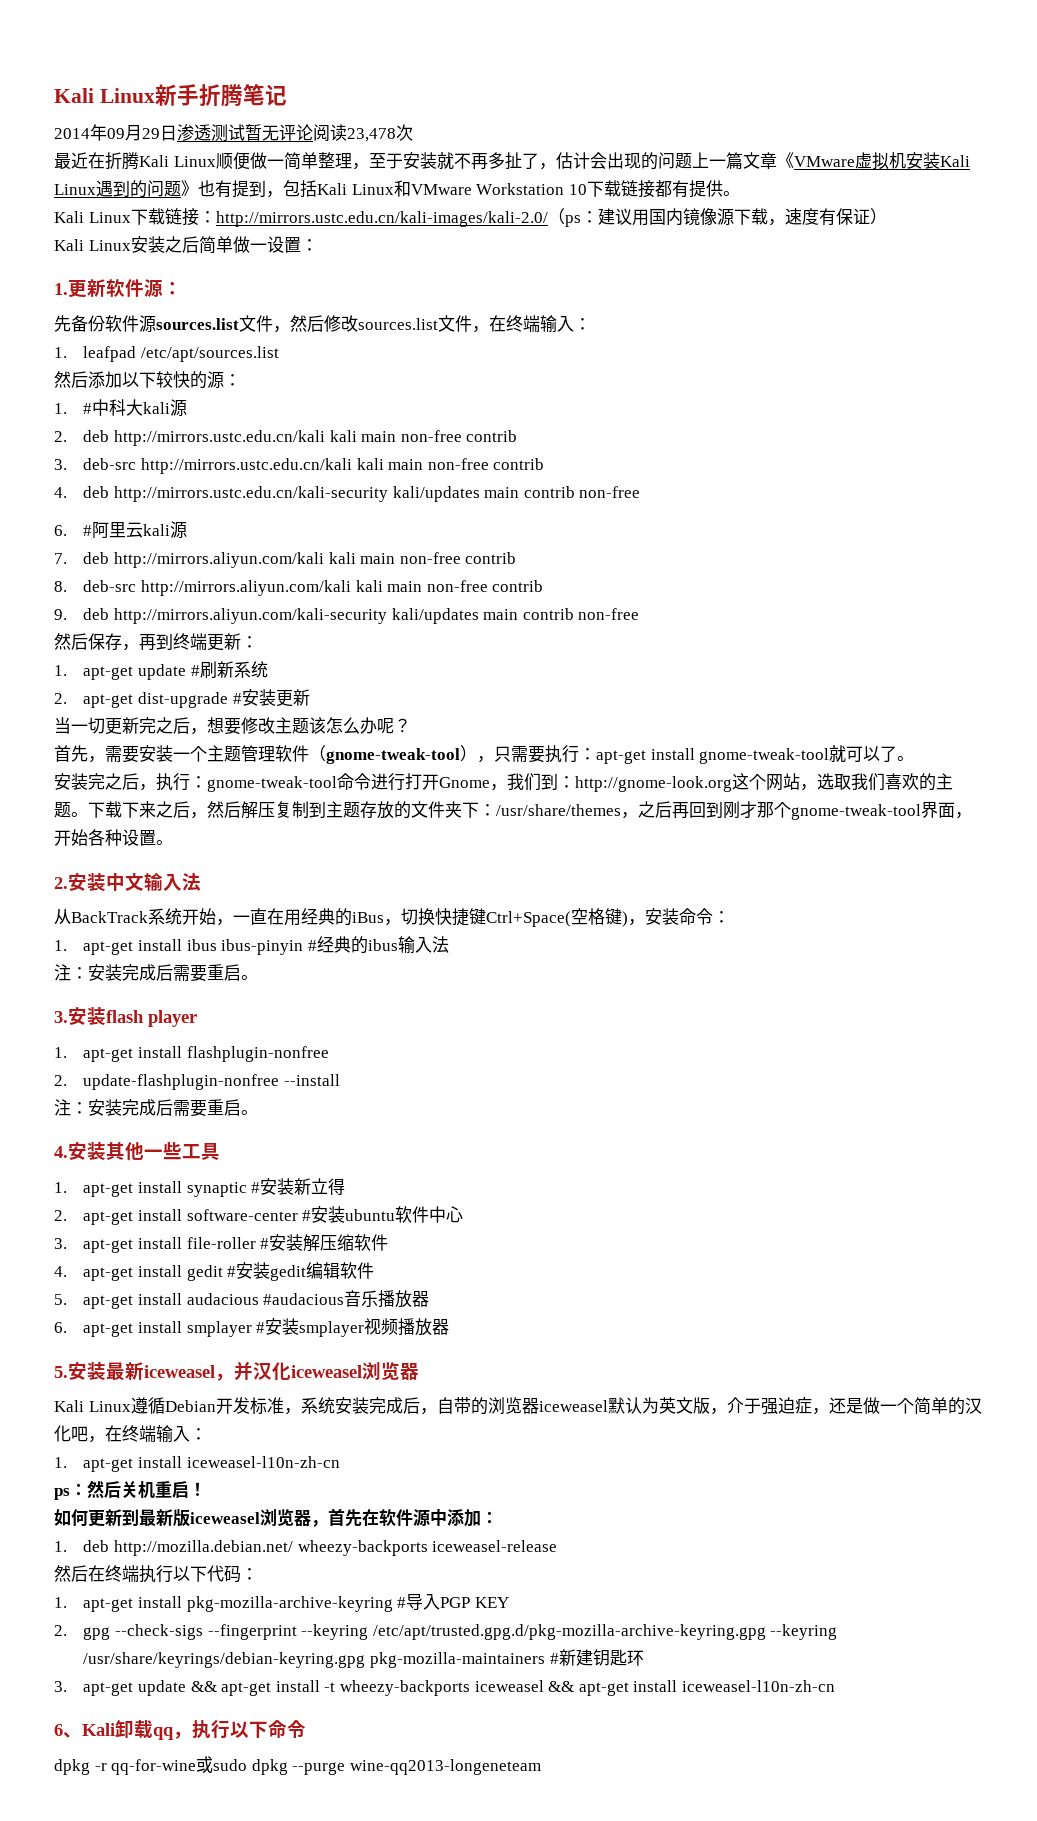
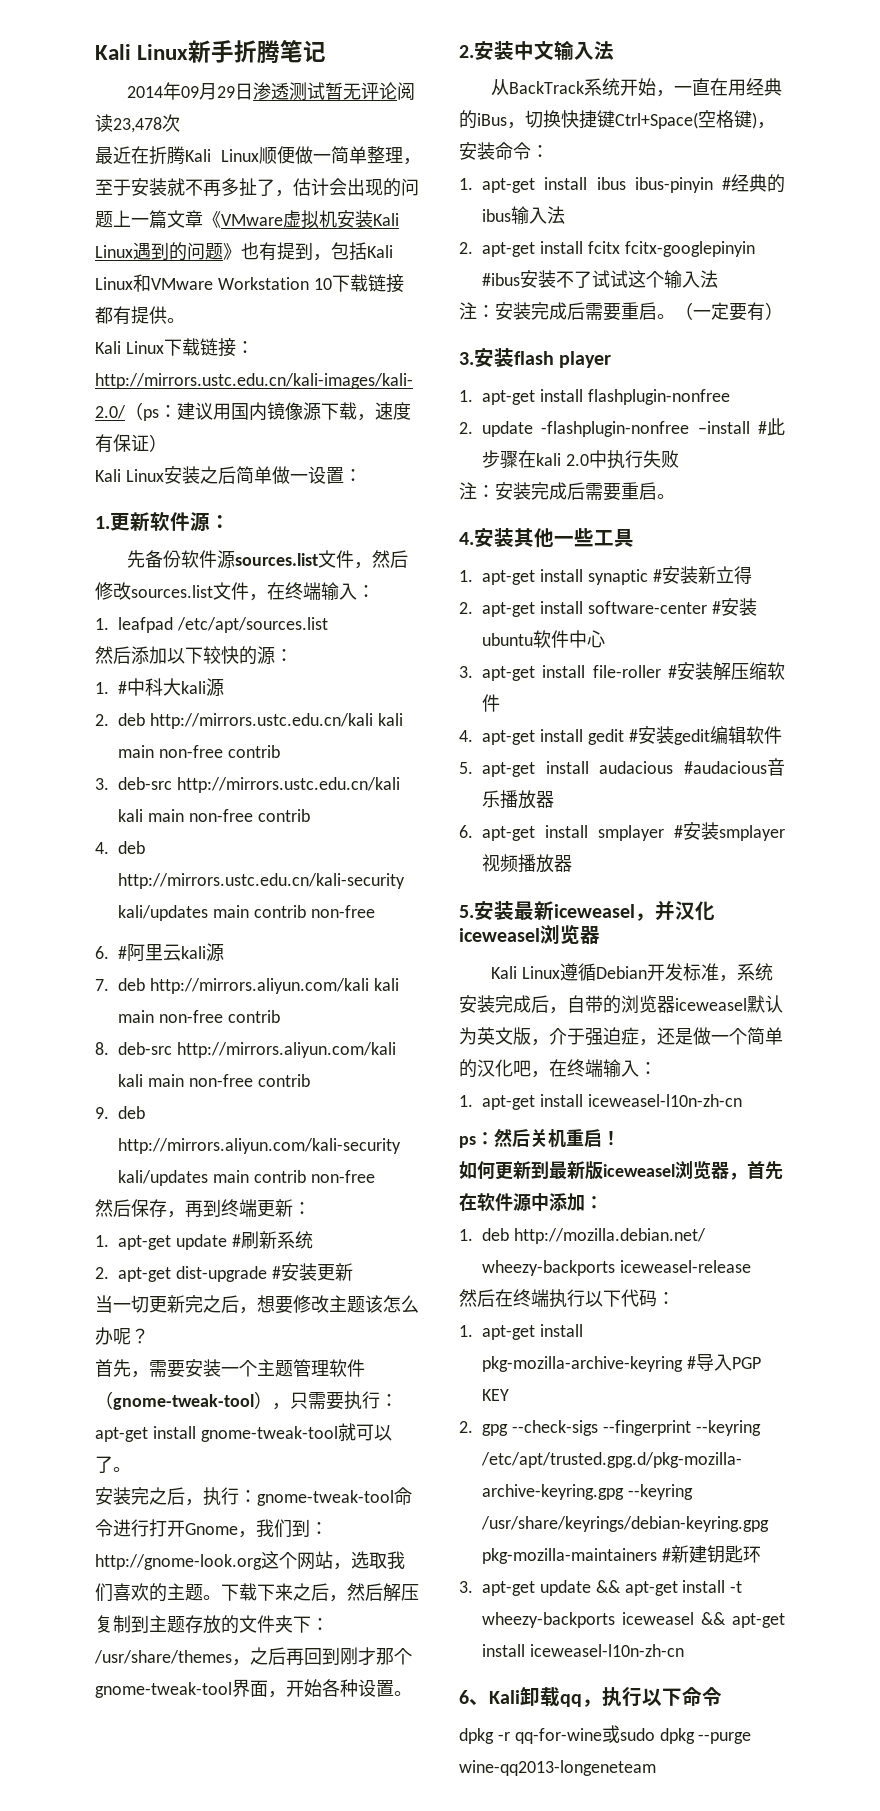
[54,964,258,982] // 注：安装完成后需要重启。 -> [459,241,755,257] [482,270,718,289] [459,302,783,321] // 2. apt-get install fcitx fcitx-googlepinyin #ibus安装不了试试这个输入法 // 注：安装完成后需要重启。（一定要有）
[83,1074,341,1090] update-flashplugin-nonfree --install -> [482,418,785,437] [482,450,679,469] update -flashplugin-nonfree –install #此步骤在kali 2.0中执行失败

